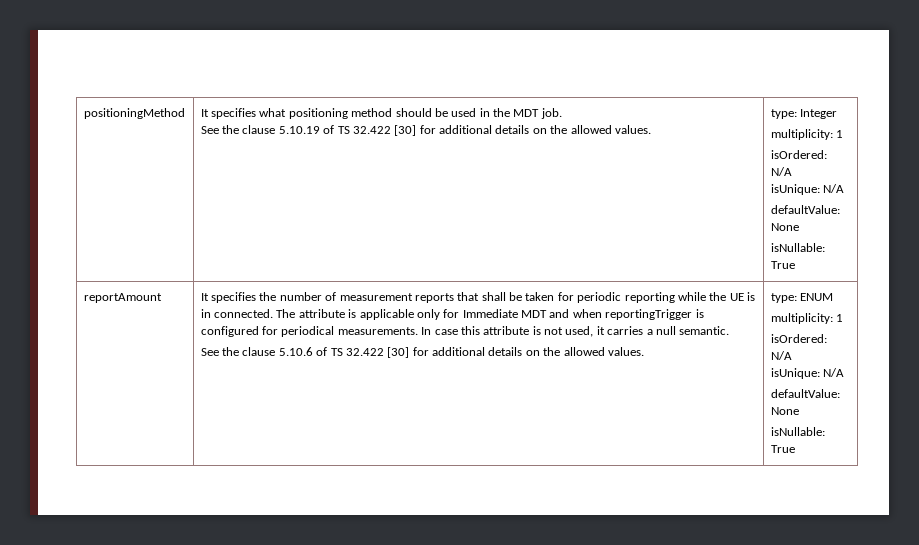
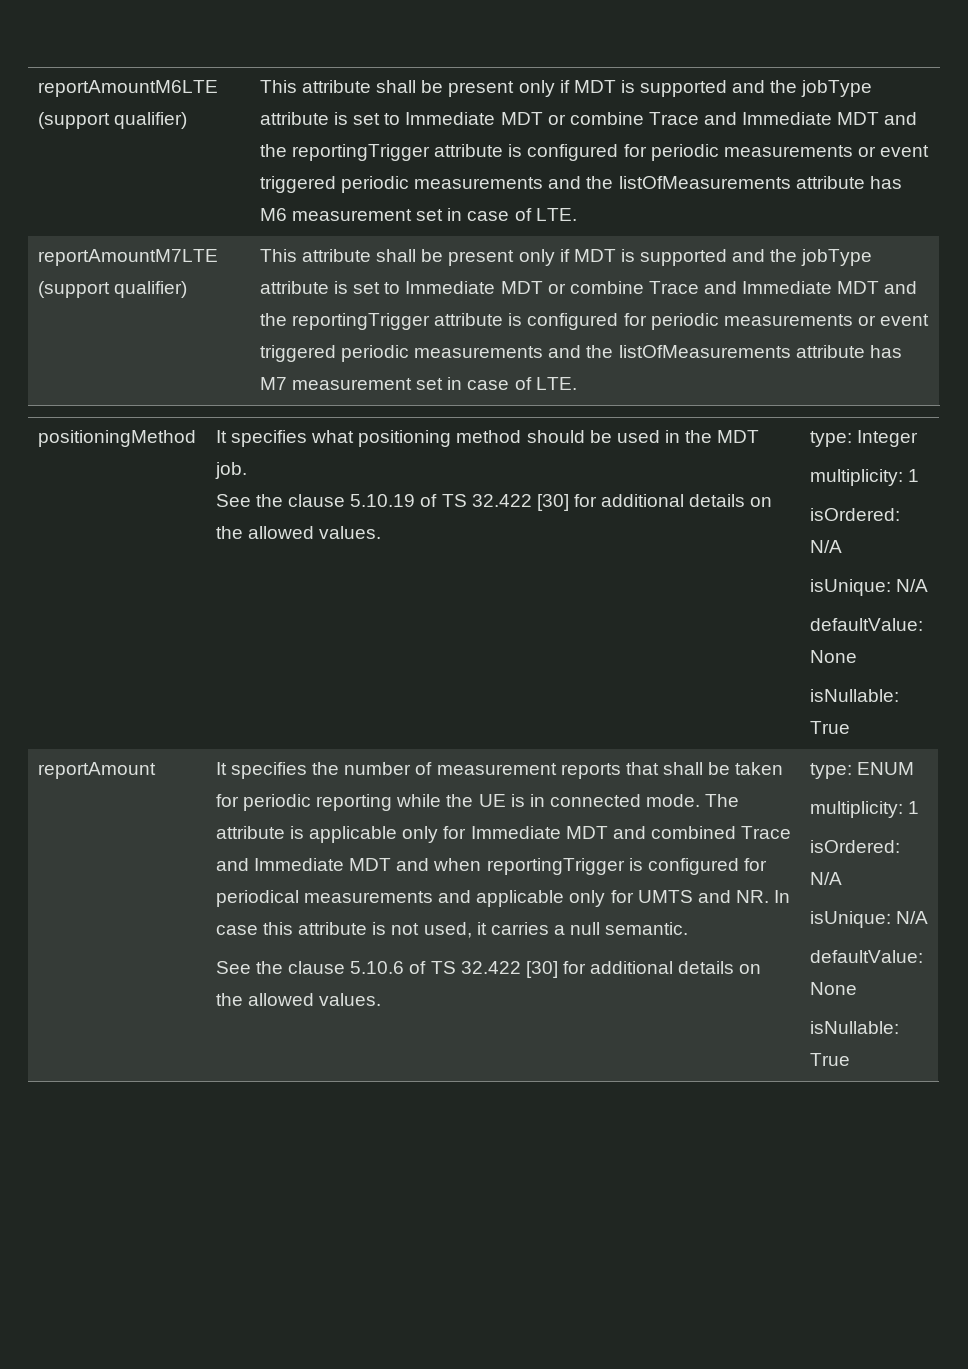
(83, 113) none -> [37,80,218,97] [37,112,187,129] [259,80,873,97] [259,112,918,125] [259,144,930,161] [259,176,902,193] [259,208,577,221] [37,249,218,266] [37,281,187,298] [259,249,873,266] [259,281,918,294] [259,313,930,330] [259,345,902,362] [259,377,577,390] reportAmountM6LTE (support qualifier) | This attribute shall be present only if MDT is supported and the jobType attribute is set to Immediate MDT or combine Trace and Immediate MDT and the reportingTrigger attribute is configured for periodic measurements or event triggered periodic measurements and the listOfMeasurements attribute has M6 measurement set in case of LTE. // reportAmountM7LTE (support qualifier) | This attribute shall be present only if MDT is supported and the jobType attribute is set to Immediate MDT or combine Trace and Immediate MDT and the reportingTrigger attribute is configured for periodic measurements or event triggered periodic measurements and the listOfMeasurements attribute has M7 measurement set in case of LTE. //
[214,309,274,318] connected. -> [549,794,701,807] connected mode.
(570, 313) none -> [650,826,792,839] [215,858,430,871] combined Trace and Immediate MDT and
[337,327,418,335] measurements. -> [303,890,769,907] measurements and applicable only for UMTS and NR.

